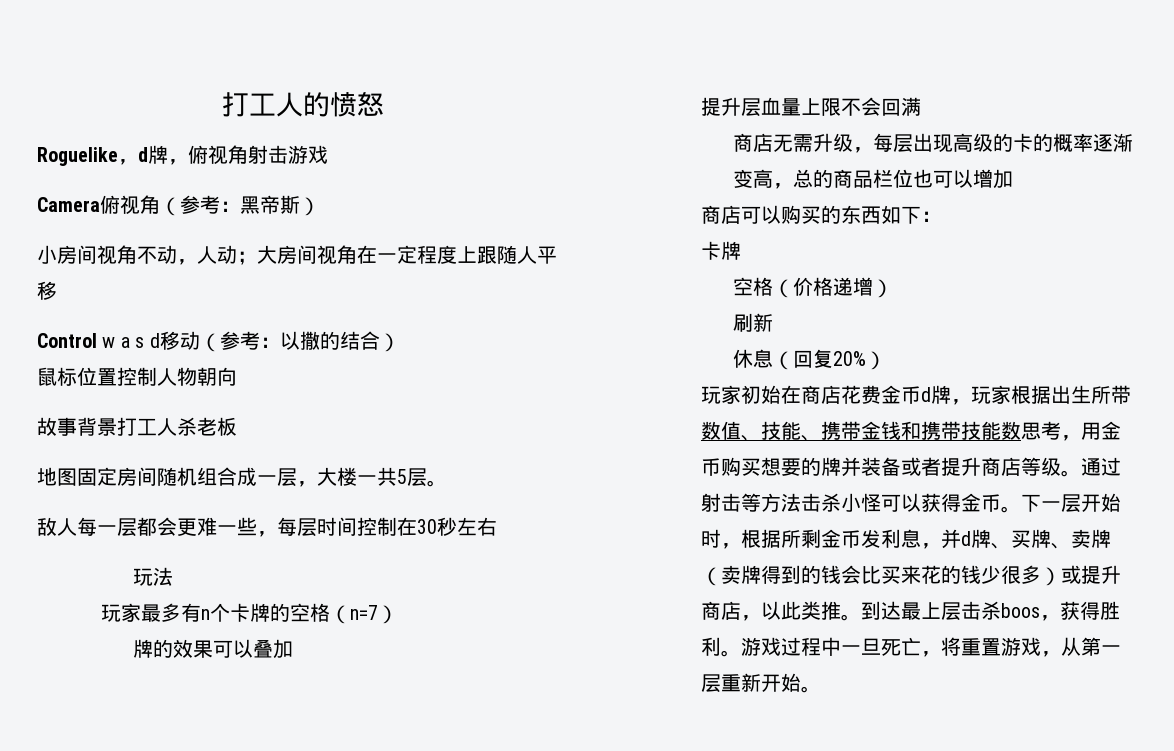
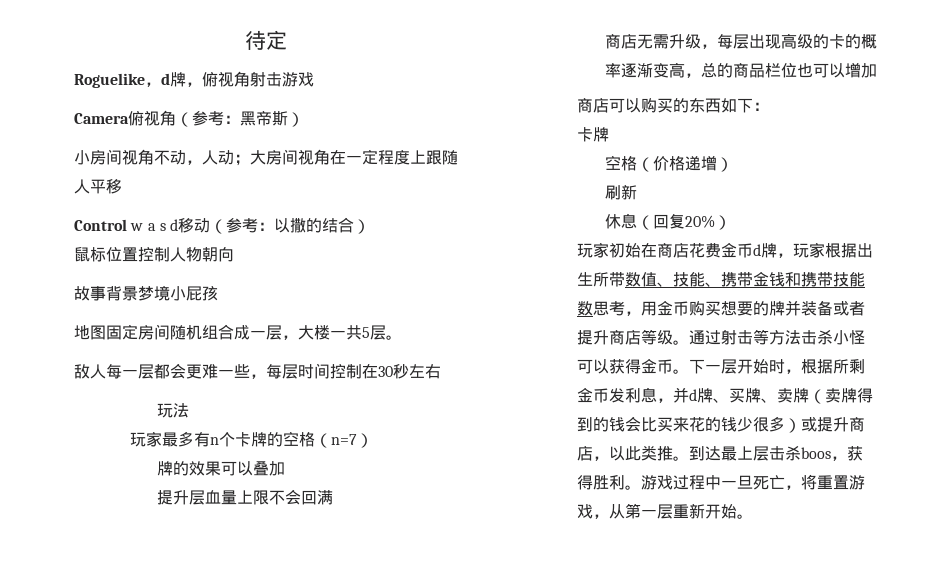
[222,92,384,117] 打工人的愤怒 -> [245,30,287,50] 待定
[117,417,237,436] 打工人杀老板 -> [138,285,218,301] 梦境小屁孩

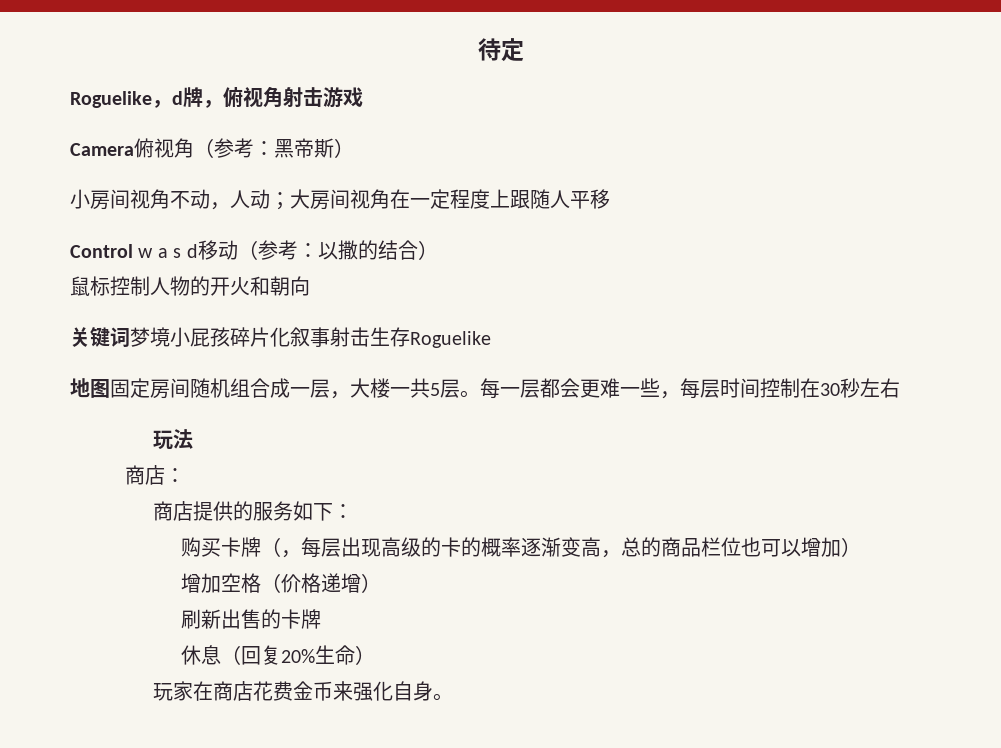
[106,247,138,262] 位置 -> (110, 286) none
(202, 254) none -> [190,276,270,296] 的开火和
[74,286,138,301] 故事背景 -> [70,327,130,347] 关键词
(218, 293) none -> [230,327,491,348] 碎片化叙事射击生存Roguelike
[74,364,106,379] // 敌人 -> (480, 394) none
[129,431,373,448] [157,461,286,476] [157,489,334,505] [605,34,702,49] 玩家最多有n个卡牌的空格（n=7） // 牌的效果可以叠加 // 提升层血量上限不会回满 // 商店无需升级 -> [125,465,186,485] [152,501,353,521] [180,537,281,557] 商店： // 商店提供的服务如下： // 购买卡牌（
[577,98,770,113] [577,127,610,142] // 商店可以购买的东西如下： // 卡牌 // -> [840,537,861,557] [180,573,221,593] ） // 增加
(638, 192) none -> [220,609,321,629] 出售的卡牌
(716, 221) none -> [314,645,355,665] 生命
[609,243,642,258] 初始 -> (193, 691) none
[753,242,874,258] [577,272,866,287] [577,300,866,316] [577,329,866,345] [577,359,866,374] [577,387,874,404] [577,416,866,433] [577,445,864,461] [577,474,866,490] [577,503,738,519] d牌，玩家根据出生所带数值、技能、携带金钱和携带技能数思考，用金币购买想要的牌并装备或者提升商店等级。通过射击等方法击杀小怪可以获得金币。下一层开始时，根据所剩金币发利息，并d牌、买牌、卖牌（卖牌得到的钱会比买来花的钱少很多）或提升商店，以此类推。到达最上层击杀boos，获得胜利。游戏过程中一旦死亡，将重置游戏，从第一层重新开始 -> [332,681,433,701] 来强化自身

